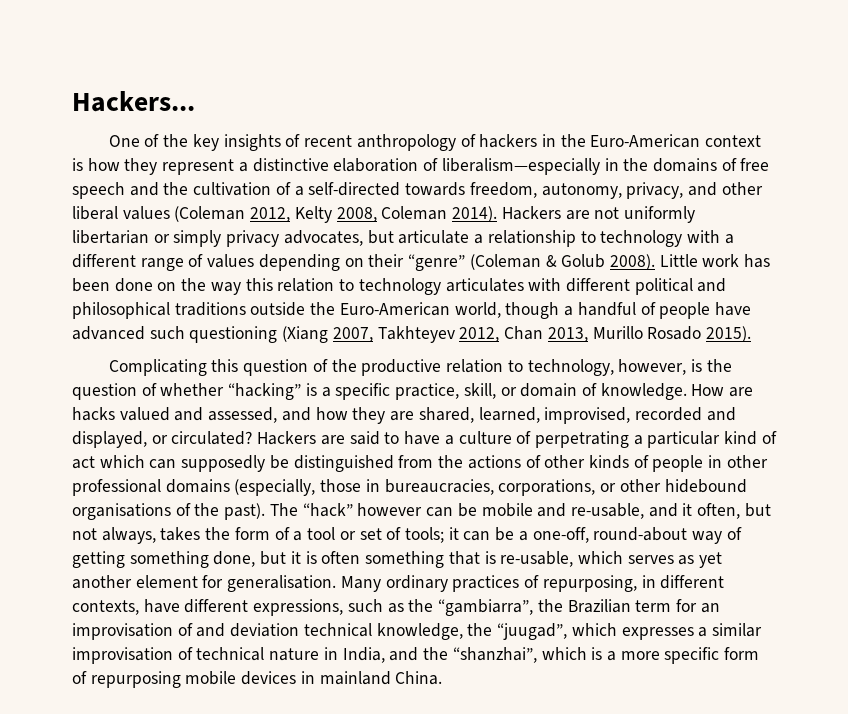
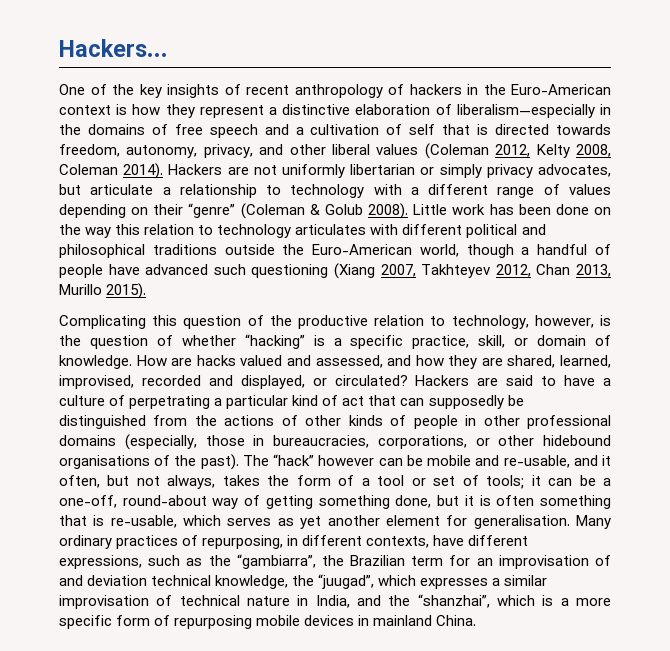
[163,182,189,195] the -> [295,127,304,135] a
[294,182,401,196] a self-directed -> [409,124,550,135] self that is directed
[647,326,702,340] Rosado -> (102, 289) none
[99,455,145,468] which -> [368,395,397,406] that

